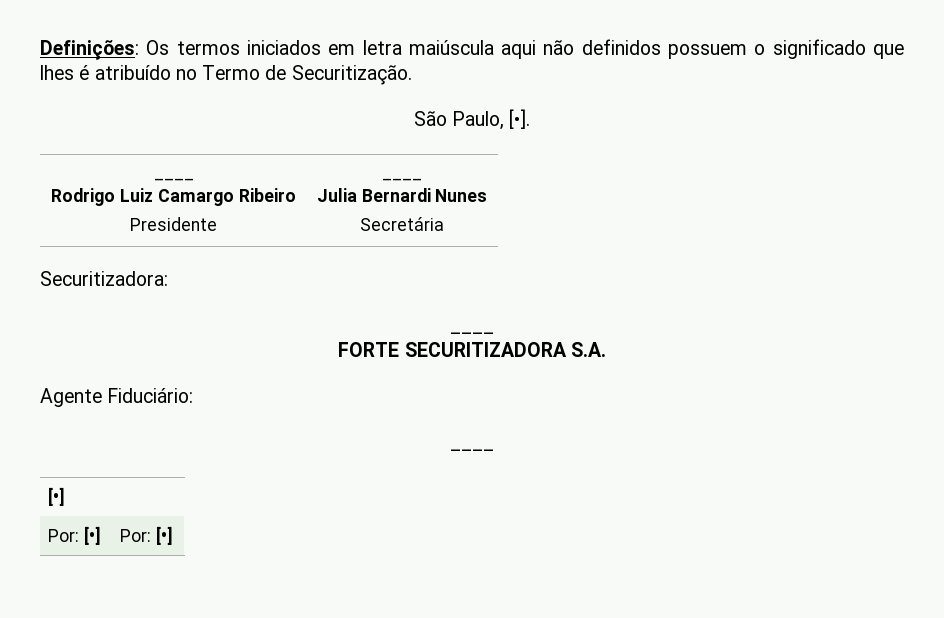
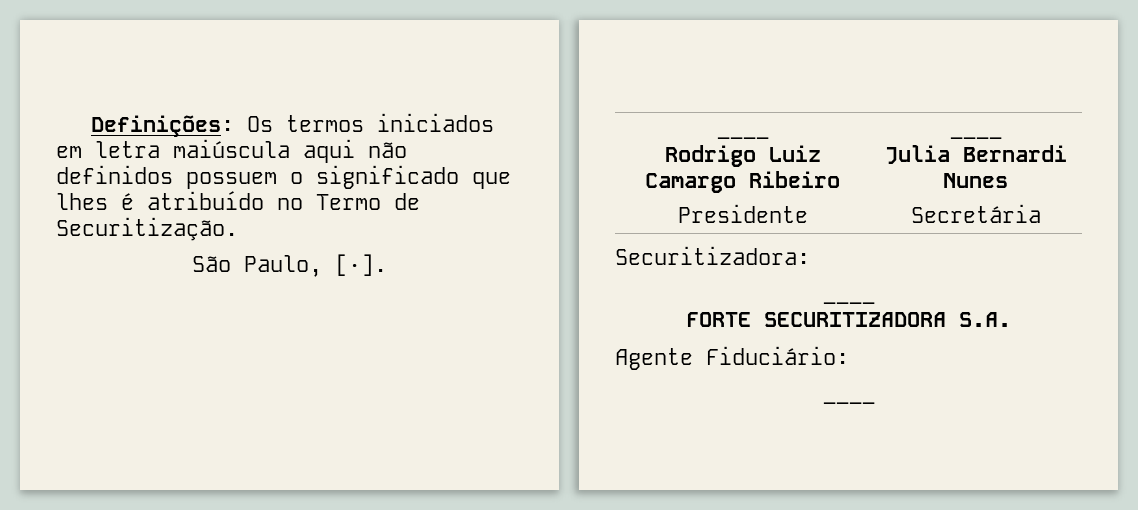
[48,487,66,506] [48,526,102,545] [120,526,174,545] // [•] // Por: [•] | Por: [•] -> (875, 402) none

